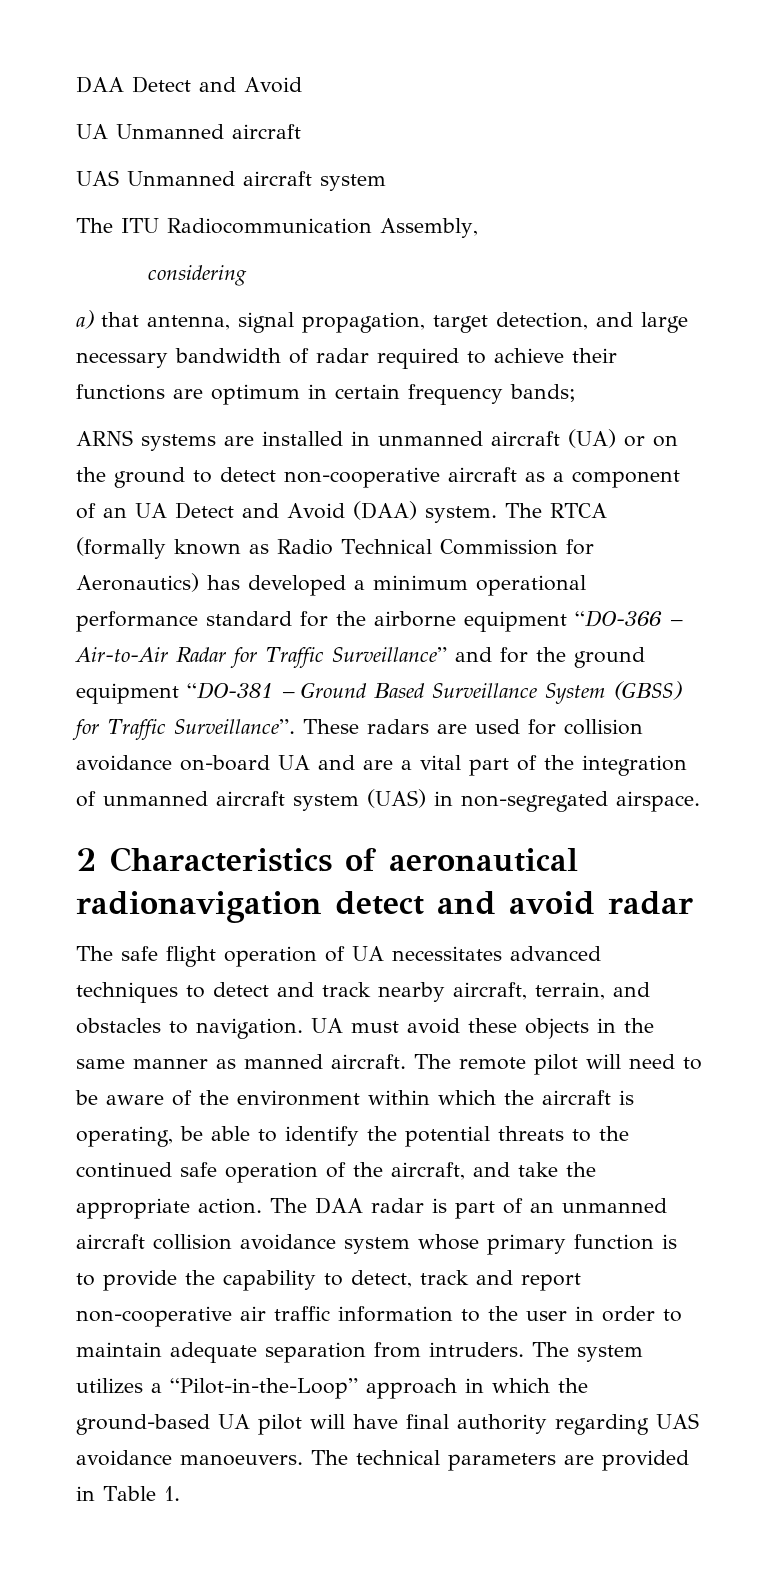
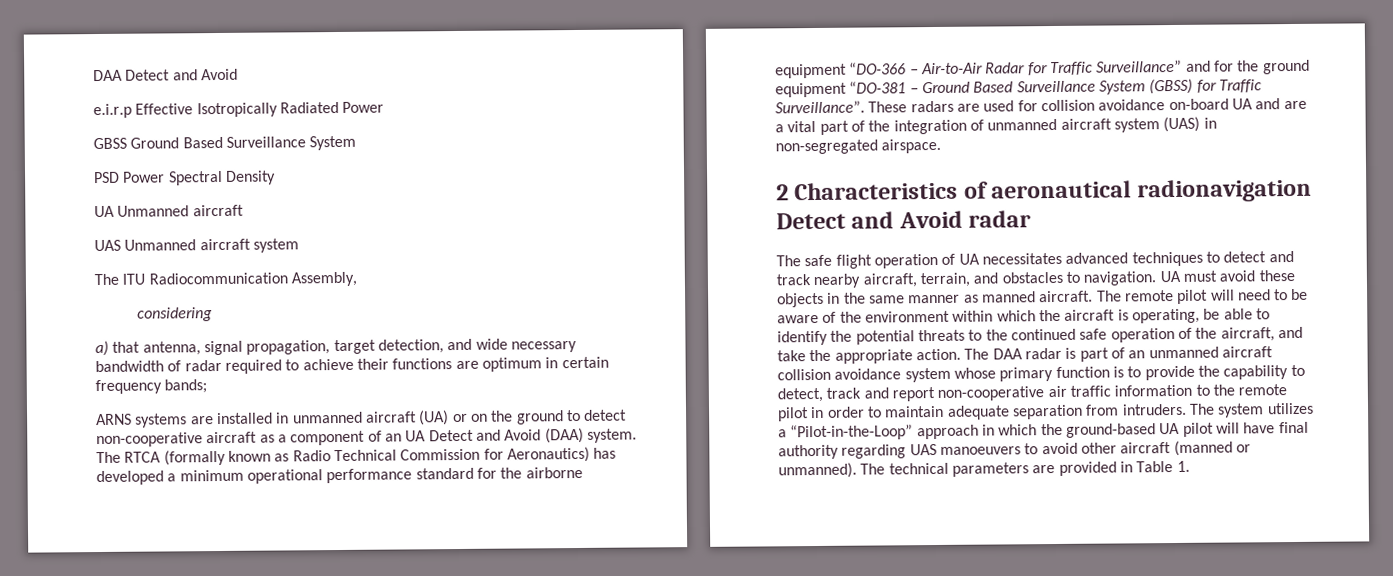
(302, 85) none -> [93,101,385,119] [93,135,357,151] [94,170,276,186] // e.i.r.p Effective Isotropically Radiated Power // GBSS Ground Based Surveillance System // PSD Power Spectral Density
[641,312,688,333] large -> [475,338,508,350] wide
[335,891,595,915] detect and avoid -> [776,210,963,230] Detect and Avoid
[526,1311,567,1321] user -> [1238,384,1288,396] [778,407,809,422] remote pilot
[76,1450,303,1466] avoidance manoeuvers. -> [939,440,1251,457] [778,462,857,479] manoeuvers to avoid other aircraft (manned or unmanned).

